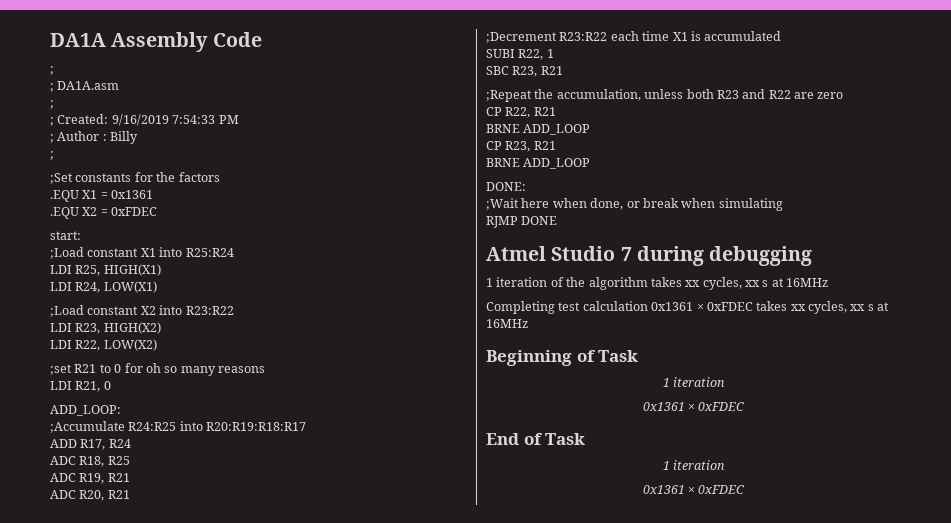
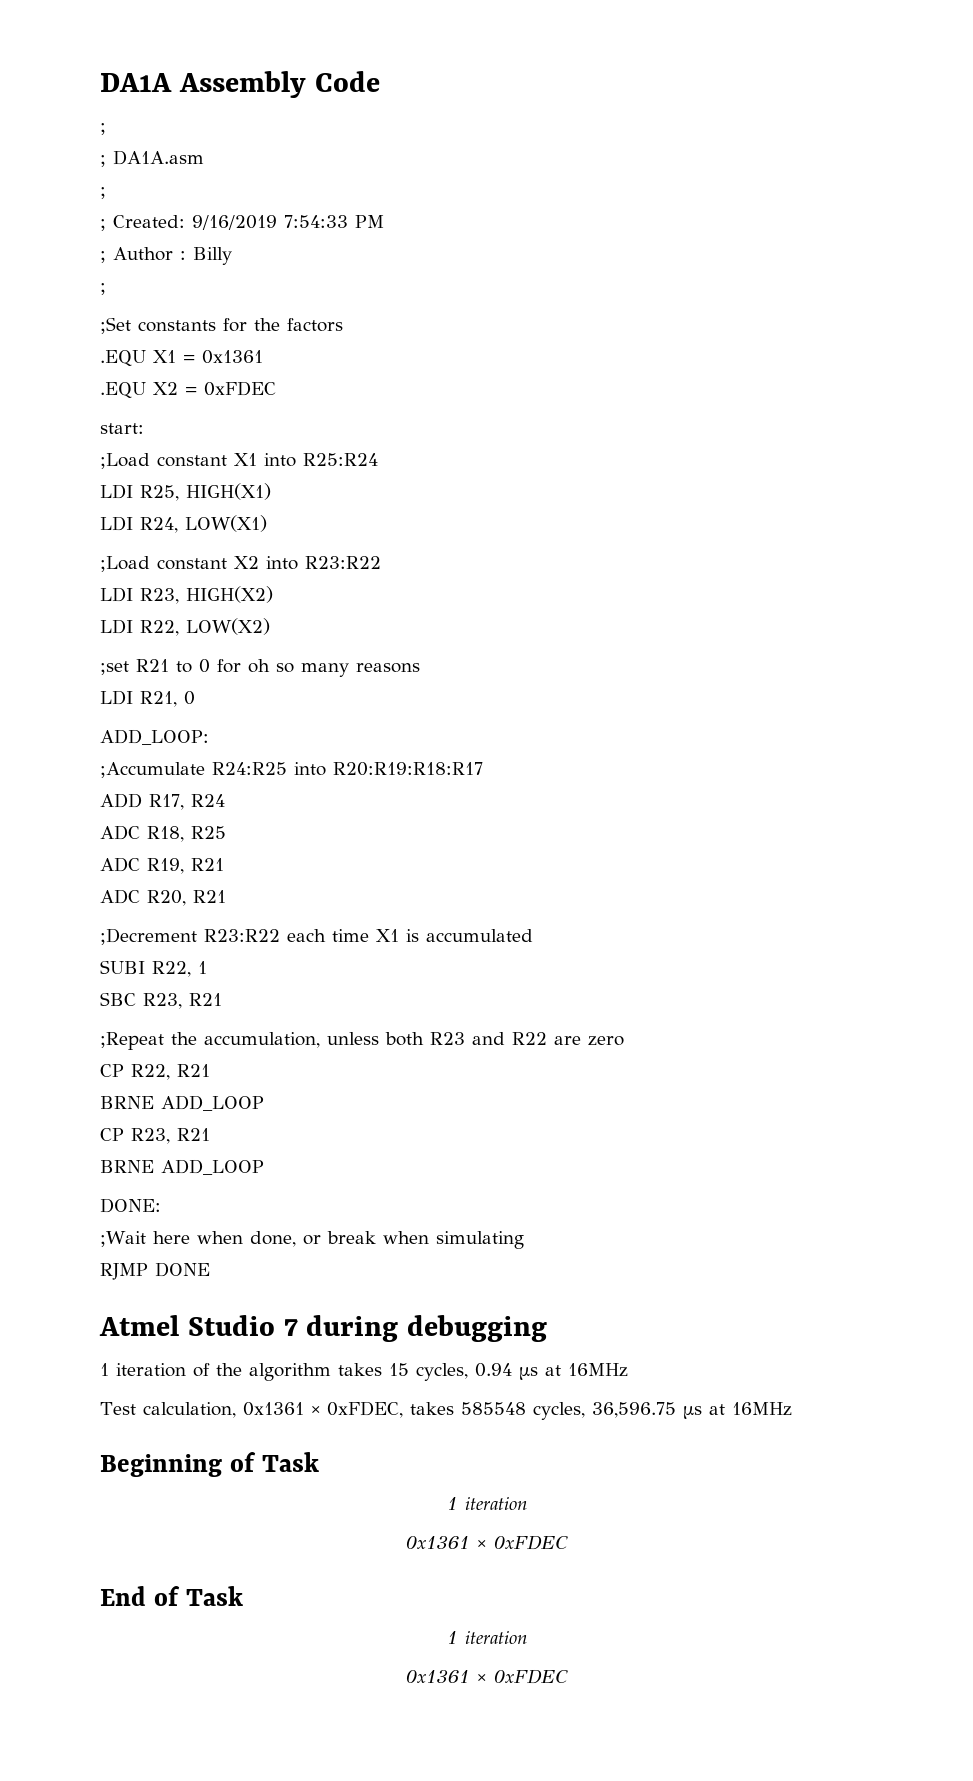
[685,277,829,290] [486,301,874,314] xx cycles, xx s at 16MHz // Completing test calculation 0x1361 × 0xFDEC takes xx cycles, xx s -> [389,1363,628,1381] [100,1401,702,1420] 15 cycles, 0.94 µs at 16MHz // Test calculation, 0x1361 × 0xFDEC, takes 585548 cycles, 36,596.75 µs

